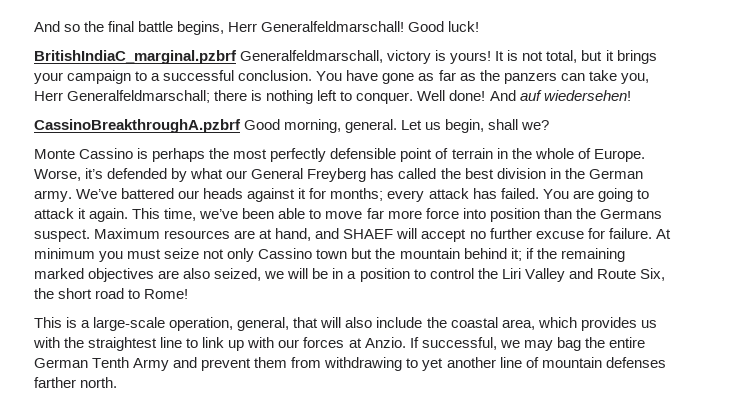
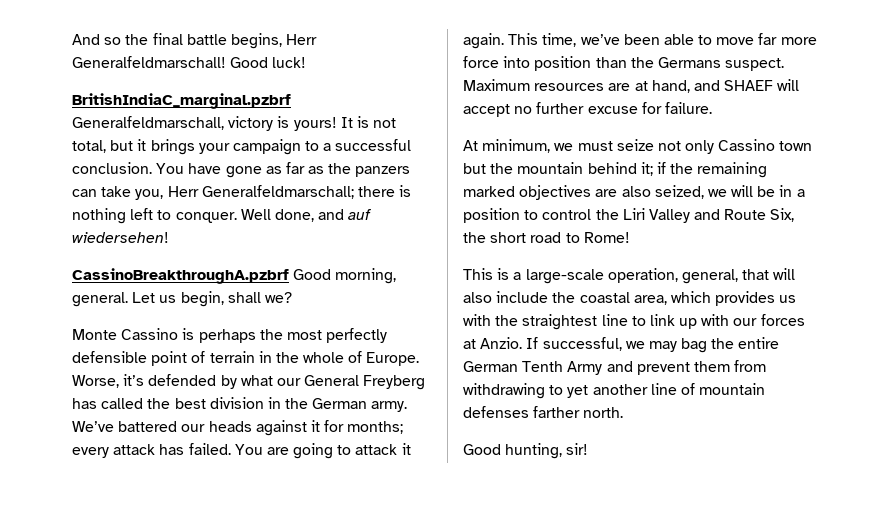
[449,90,516,101] done! And -> [274,209,345,222] done, and
[655,229,671,239] [34,248,124,262] At minimum you -> [463,139,574,153] // At minimum, we
(118, 382) none -> [463,443,589,459] // Good hunting, sir!

